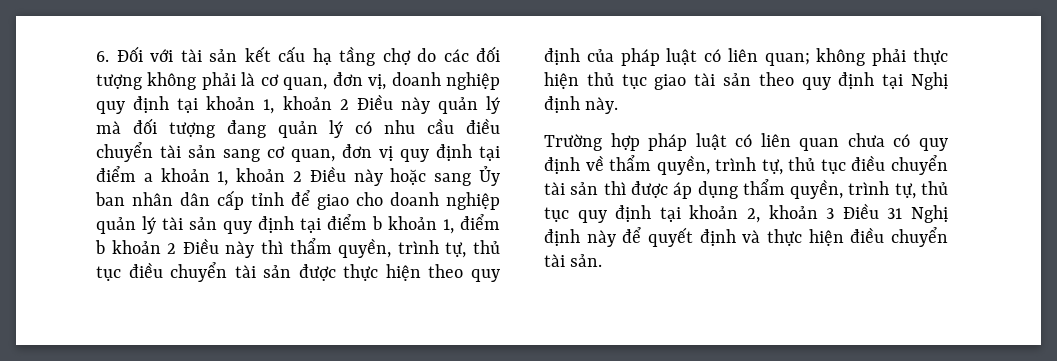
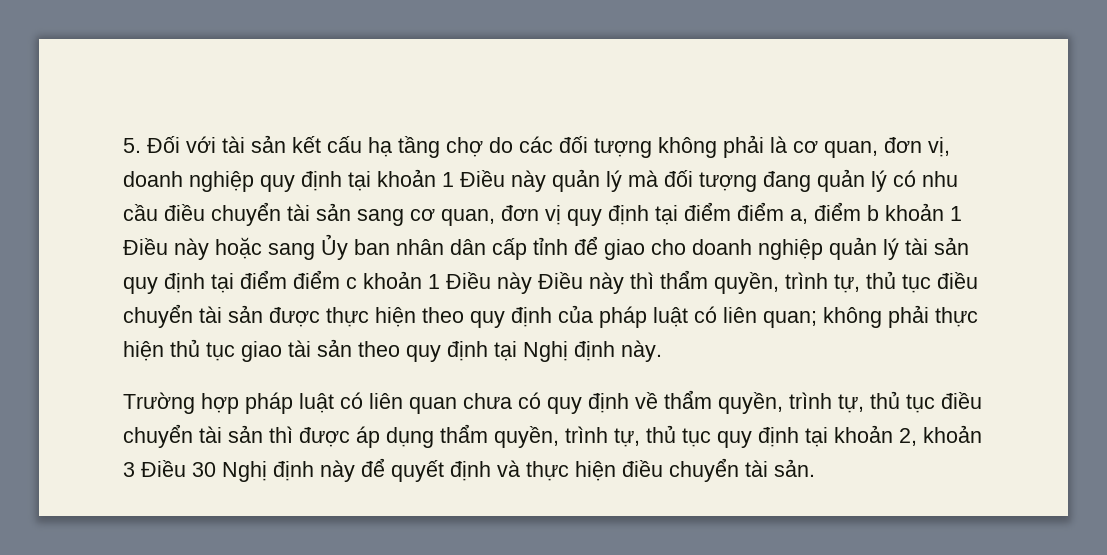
[96,51,109,62] 6. -> [123,138,141,153] 5.
[263,96,349,114] 1, khoản 2 -> [442,172,454,187] 1
[143,168,302,186] a khoản 1, khoản 2 -> [737,202,962,224] điểm a, điểm b khoản 1
[372,214,500,234] [95,240,177,254] b khoản 1, điểm b khoản 2 -> [293,270,532,294] điểm c khoản 1 Điều này
[887,208,903,219] 31 -> [192,462,216,477] 30

